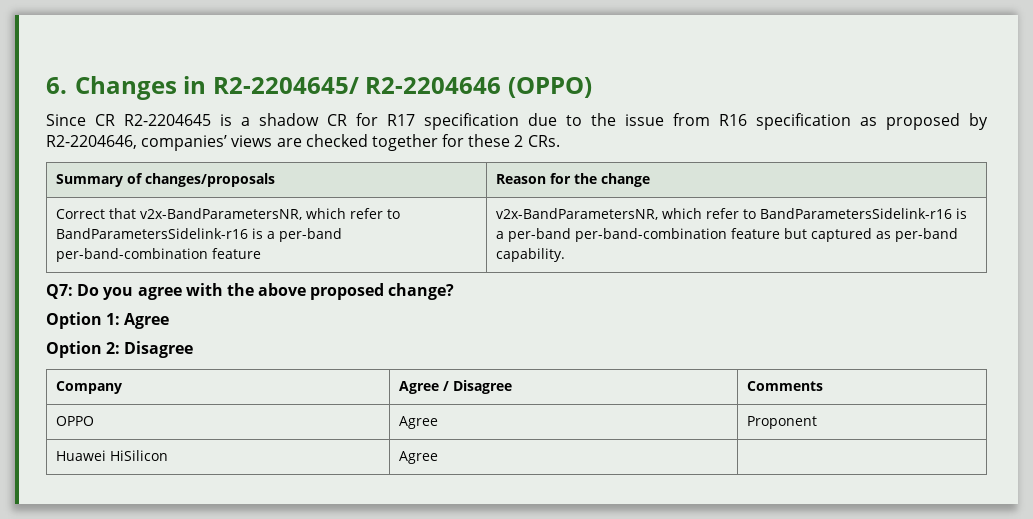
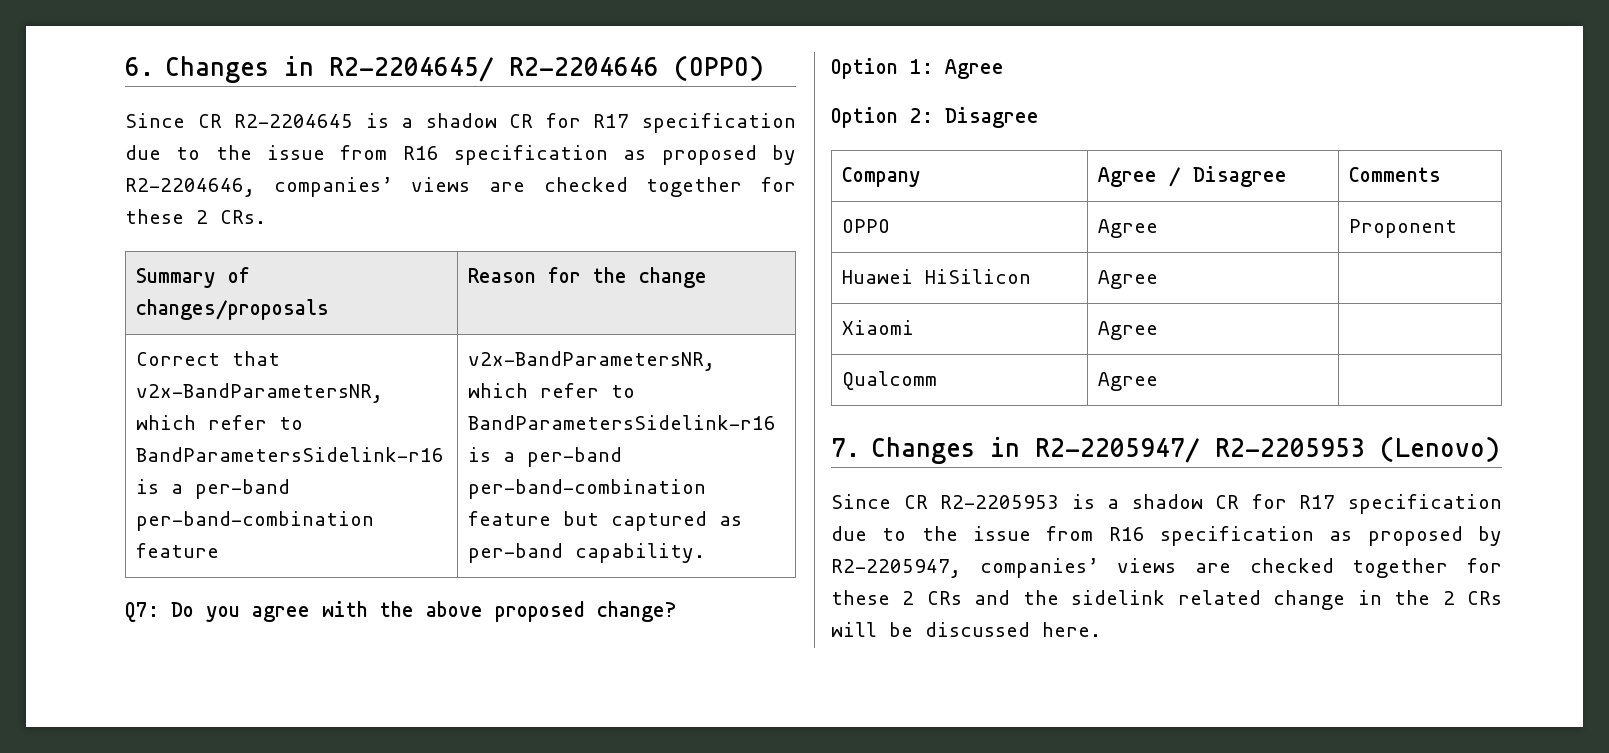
(439, 457) none -> [842,320,915,335] [1098,321,1159,340] [842,371,938,390] [1098,372,1159,391] [831,437,1500,464] [831,494,1502,514] [831,526,1502,546] [831,558,1502,578] [831,590,1503,610] [831,622,1101,637] // Xiaomi | Agree | // Qualcomm | Agree | // 7. Changes in R2-2205947/ R2-2205953 (Lenovo) // Since CR R2-2205953 is a shadow CR for R17 specification due to the issue from R16 specification as proposed by R2-2205947, companies’ views are checked together for these 2 CRs and the sidelink related change in the 2 CRs will be discussed here.

